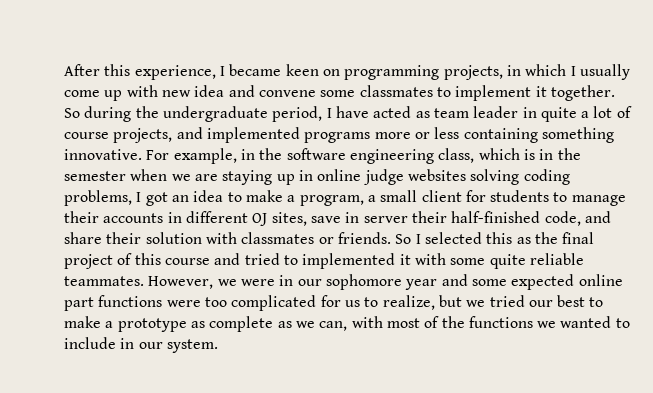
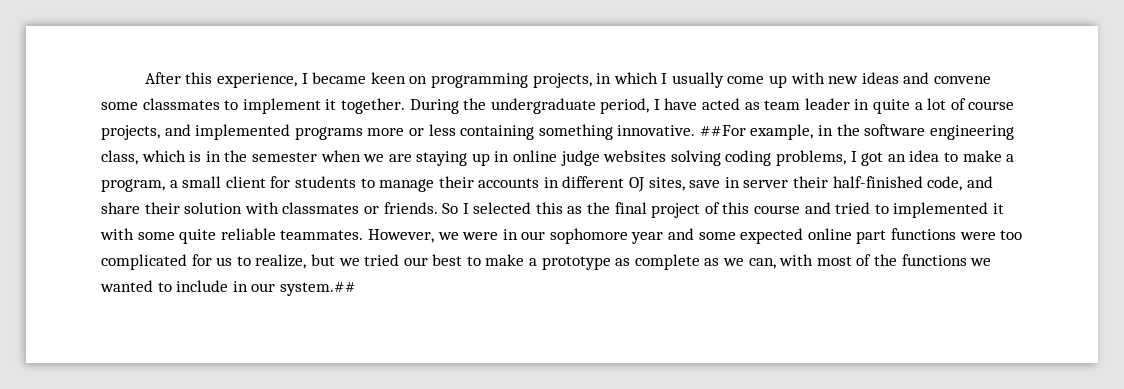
[194,85,225,97] idea -> [861,72,899,84] ideas
[64,106,132,122] So during -> [409,99,459,114] During
[146,150,170,160] For -> [699,125,746,136] ##For
[166,339,218,353] system. -> [279,282,356,296] system.##

